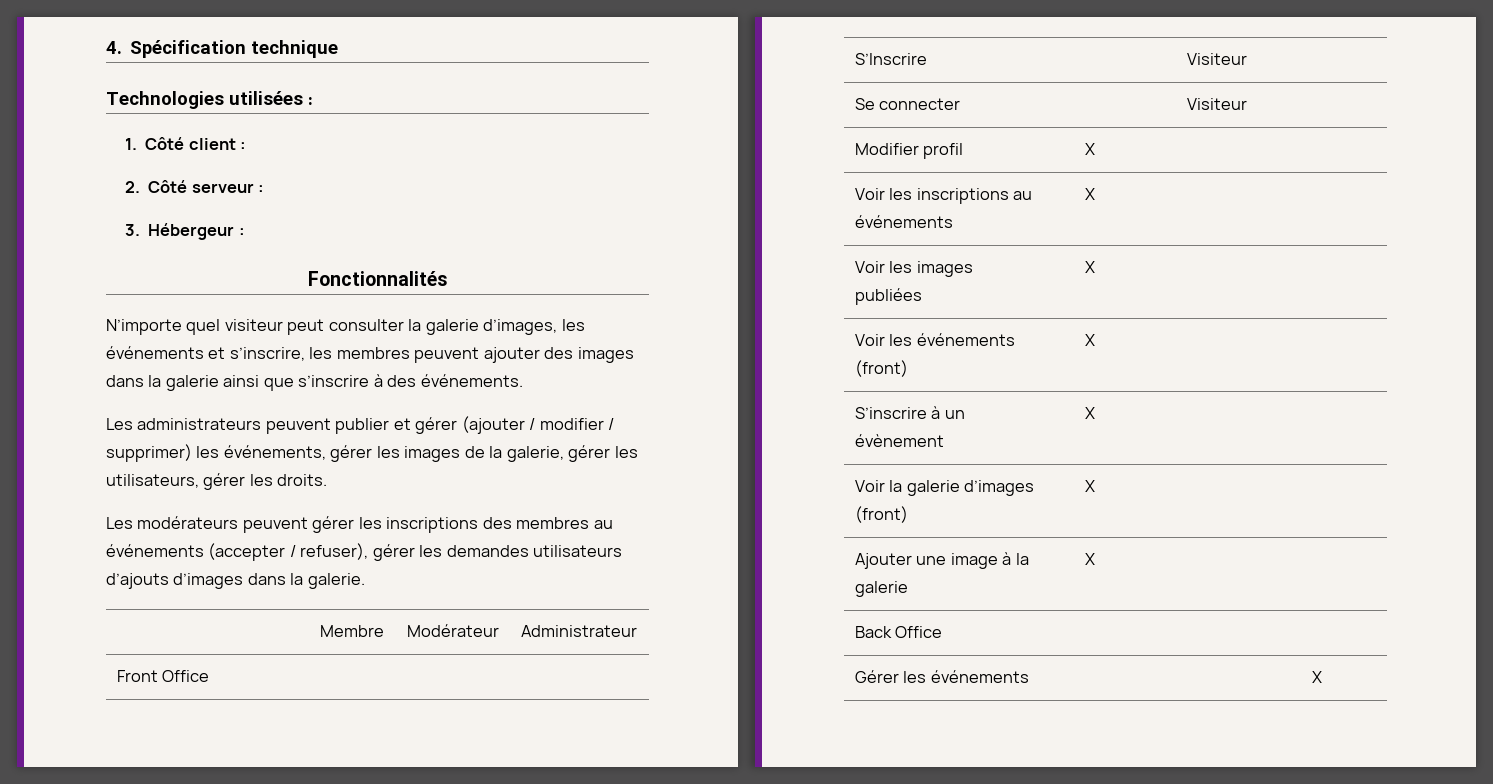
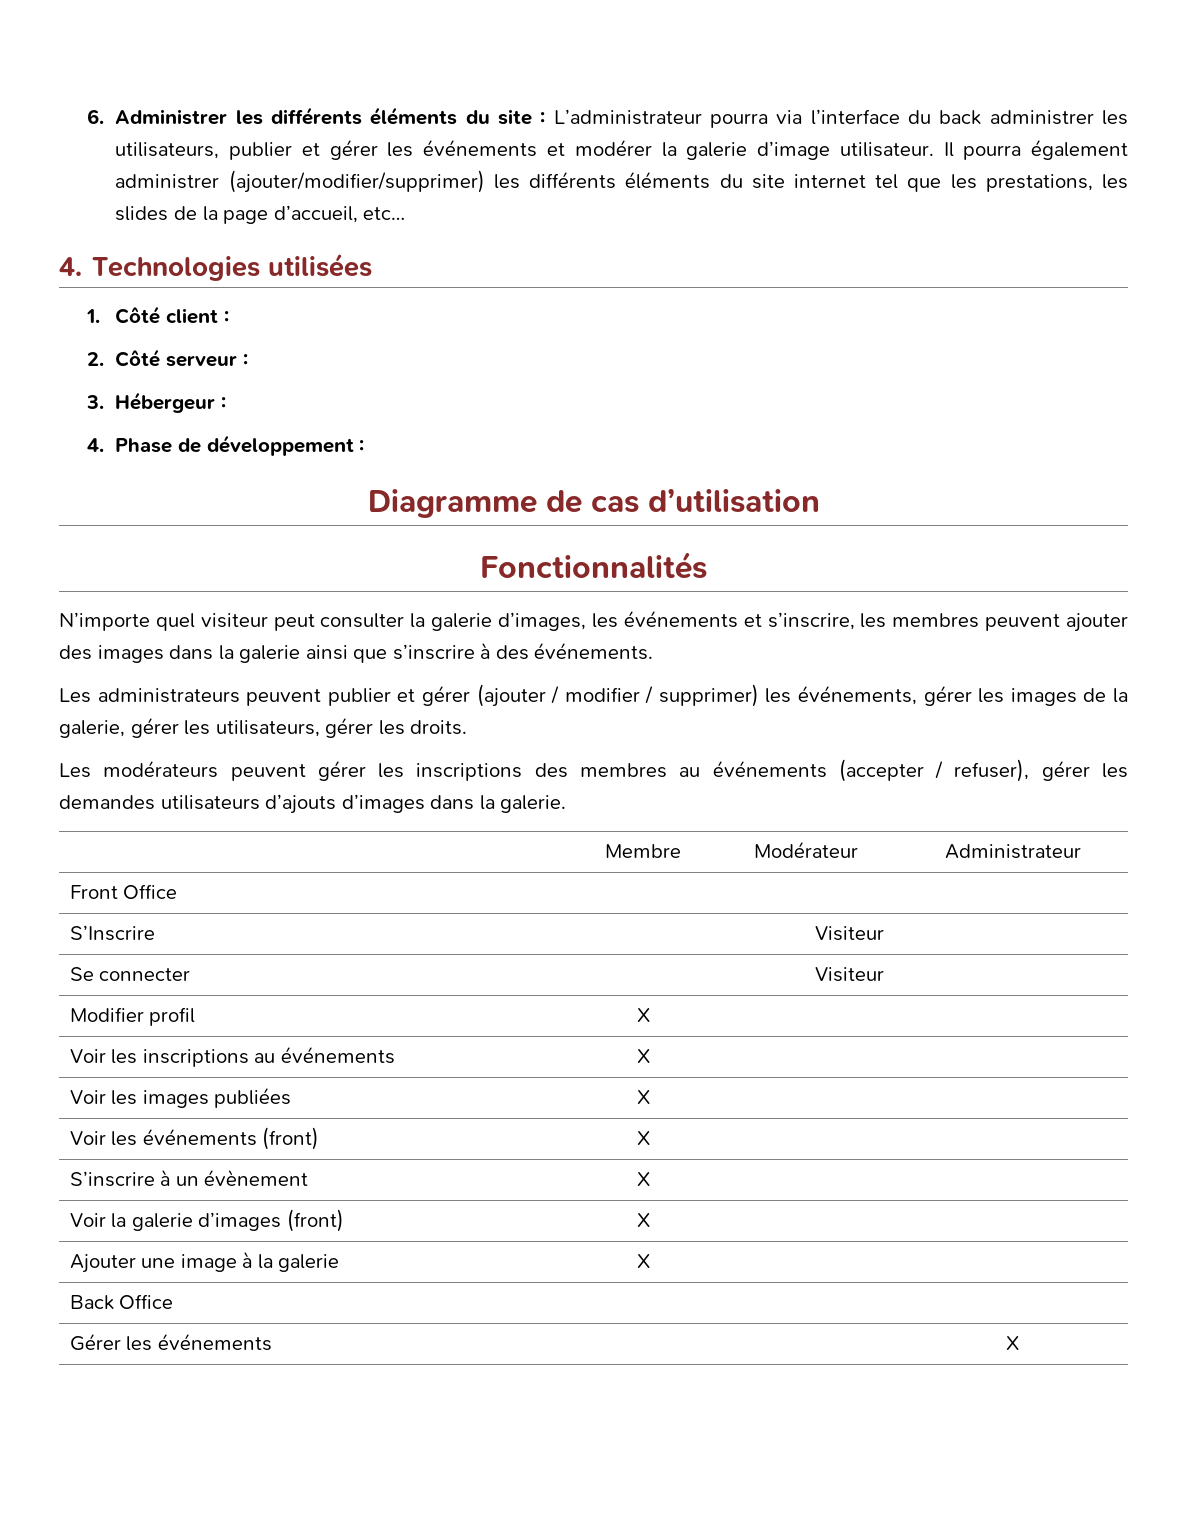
[106,40,339,58] 4. Spécification technique // -> [87,107,1128,128] [115,139,1128,160] [115,170,1128,193] [115,205,406,224] [59,257,82,276] 6. Administrer les différents éléments du site : L’administrateur pourra via l’interface du back administrer les utilisateurs, publier et gérer les événements et modérer la galerie d’image utilisateur. Il pourra également administrer (ajouter/modifier/supprimer) les différents éléments du site internet tel que les prestations, les slides de la page d’accueil, etc… // 4.
[308,97,313,105] : -> (373, 265) none
(245, 232) none -> [87,435,365,456] [367,489,820,518] // 4. Phase de développement : // Diagramme de cas d’utilisation

